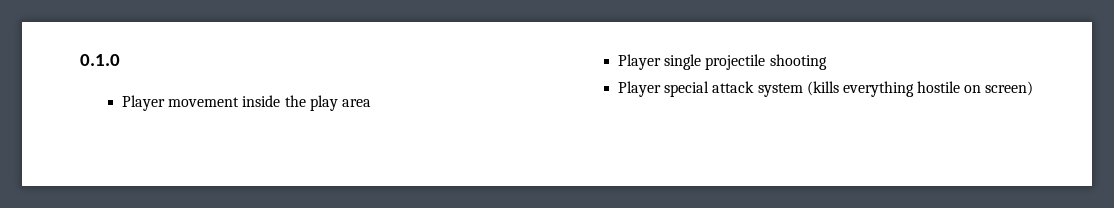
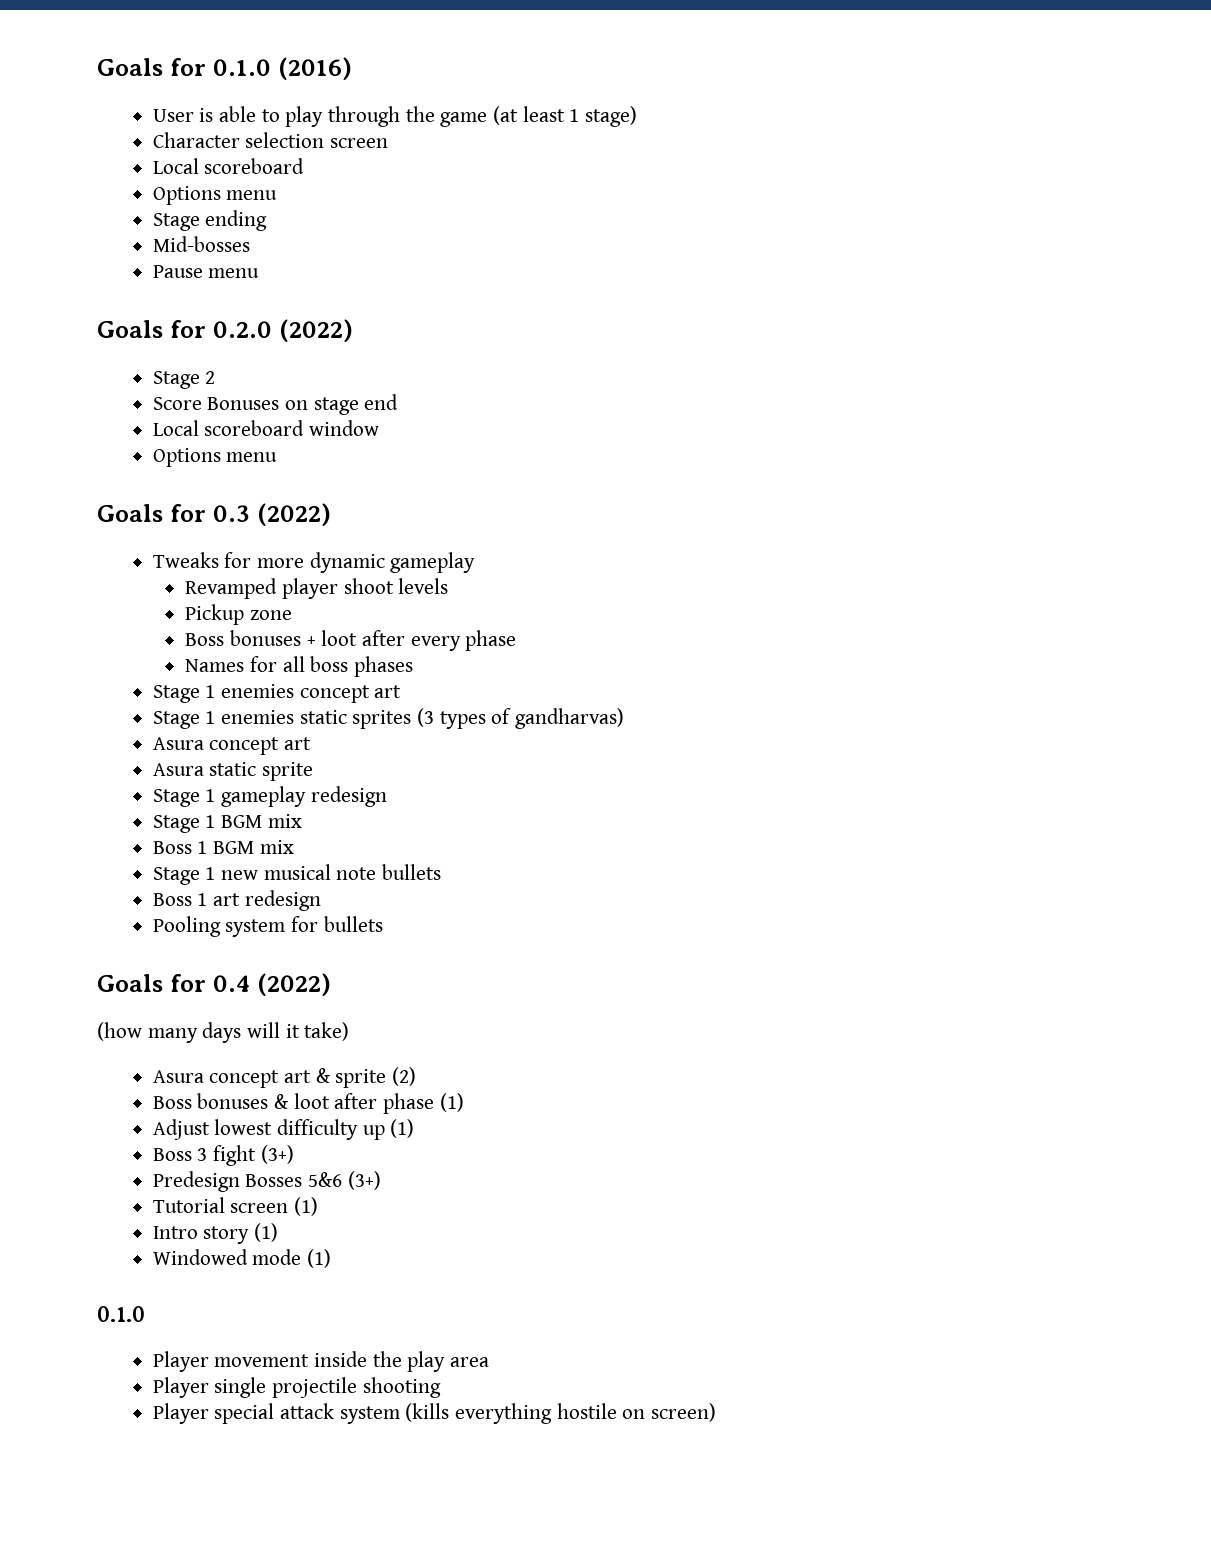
(80, 60) none -> [97,57,352,80] [152,106,638,127] [152,132,389,148] [152,158,305,174] [152,186,278,205] [152,210,268,231] [152,236,250,252] [152,265,260,278] [97,319,353,342] [152,371,216,389] [152,394,399,415] [152,420,380,436] [152,448,278,467] [97,503,331,526] [152,552,476,573] [185,578,449,599] [185,604,292,625] [185,630,517,651] [185,656,413,677] [152,684,402,703] [152,708,625,729] [152,737,312,755] [152,762,314,781] [152,786,387,807] [152,814,302,833] [152,840,294,854] [152,864,442,885] [152,890,321,911] [152,916,383,937] [97,973,331,996] [97,1022,350,1043] [152,1067,417,1088] [152,1093,464,1114] [152,1119,415,1140] [152,1145,294,1166] [152,1171,381,1192] [152,1197,319,1216] [152,1223,279,1244] [152,1249,332,1268] Goals for 0.1.0 (2016) // User is able to play through the game (at least 1 stage) // Character selection screen // Local scoreboard // Options menu // Stage ending // Mid-bosses // Pause menu // Goals for 0.2.0 (2022) // Stage 2 // Score Bonuses on stage end // Local scoreboard window // Options menu // Goals for 0.3 (2022) // Tweaks for more dynamic gameplay // Revamped player shoot levels // Pickup zone // Boss bonuses + loot after every phase // Names for all boss phases // Stage 1 enemies concept art // Stage 1 enemies static sprites (3 types of gandharvas) // Asura concept art // Asura static sprite // Stage 1 gameplay redesign // Stage 1 BGM mix // Boss 1 BGM mix // Stage 1 new musical note bullets // Boss 1 art redesign // Pooling system for bullets // Goals for 0.4 (2022) // (how many days will it take) // Asura concept art & sprite (2) // Boss bonuses & loot after phase (1) // Adjust lowest difficulty up (1) // Boss 3 fight (3+) // Predesign Bosses 5&6 (3+) // Tutorial screen (1) // Intro story (1) // Windowed mode (1) //

